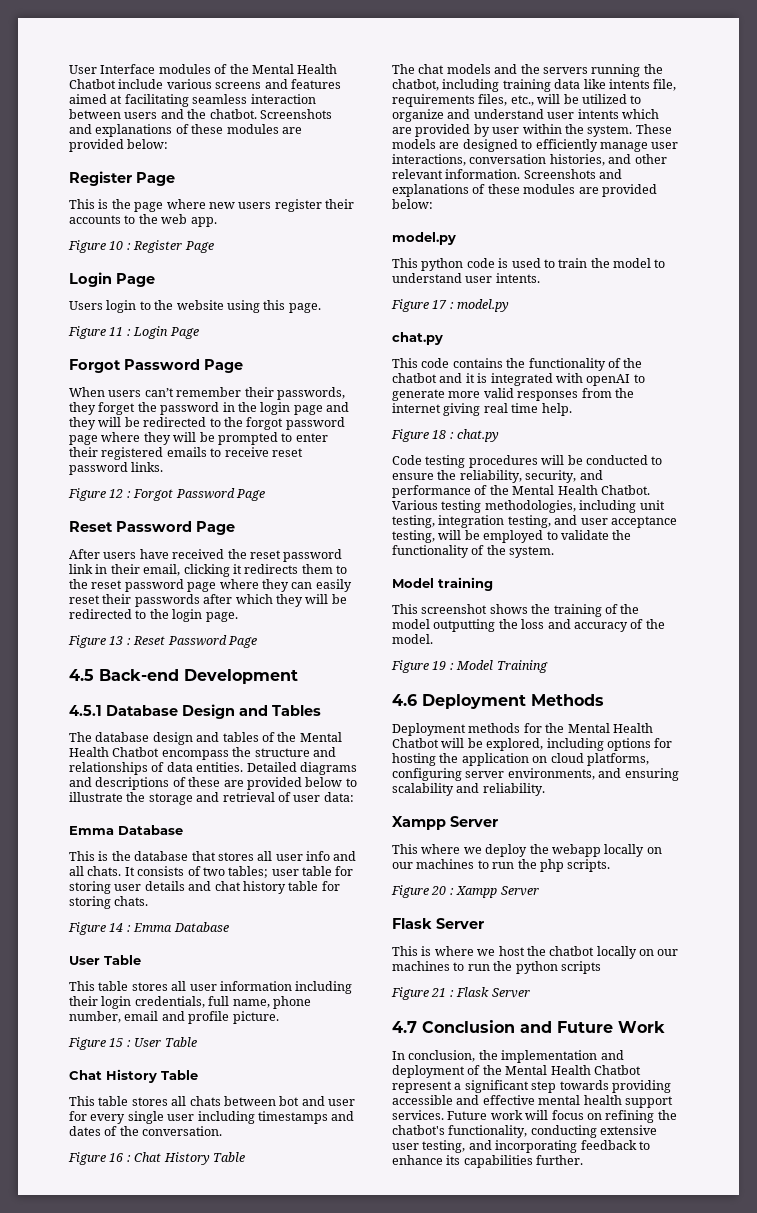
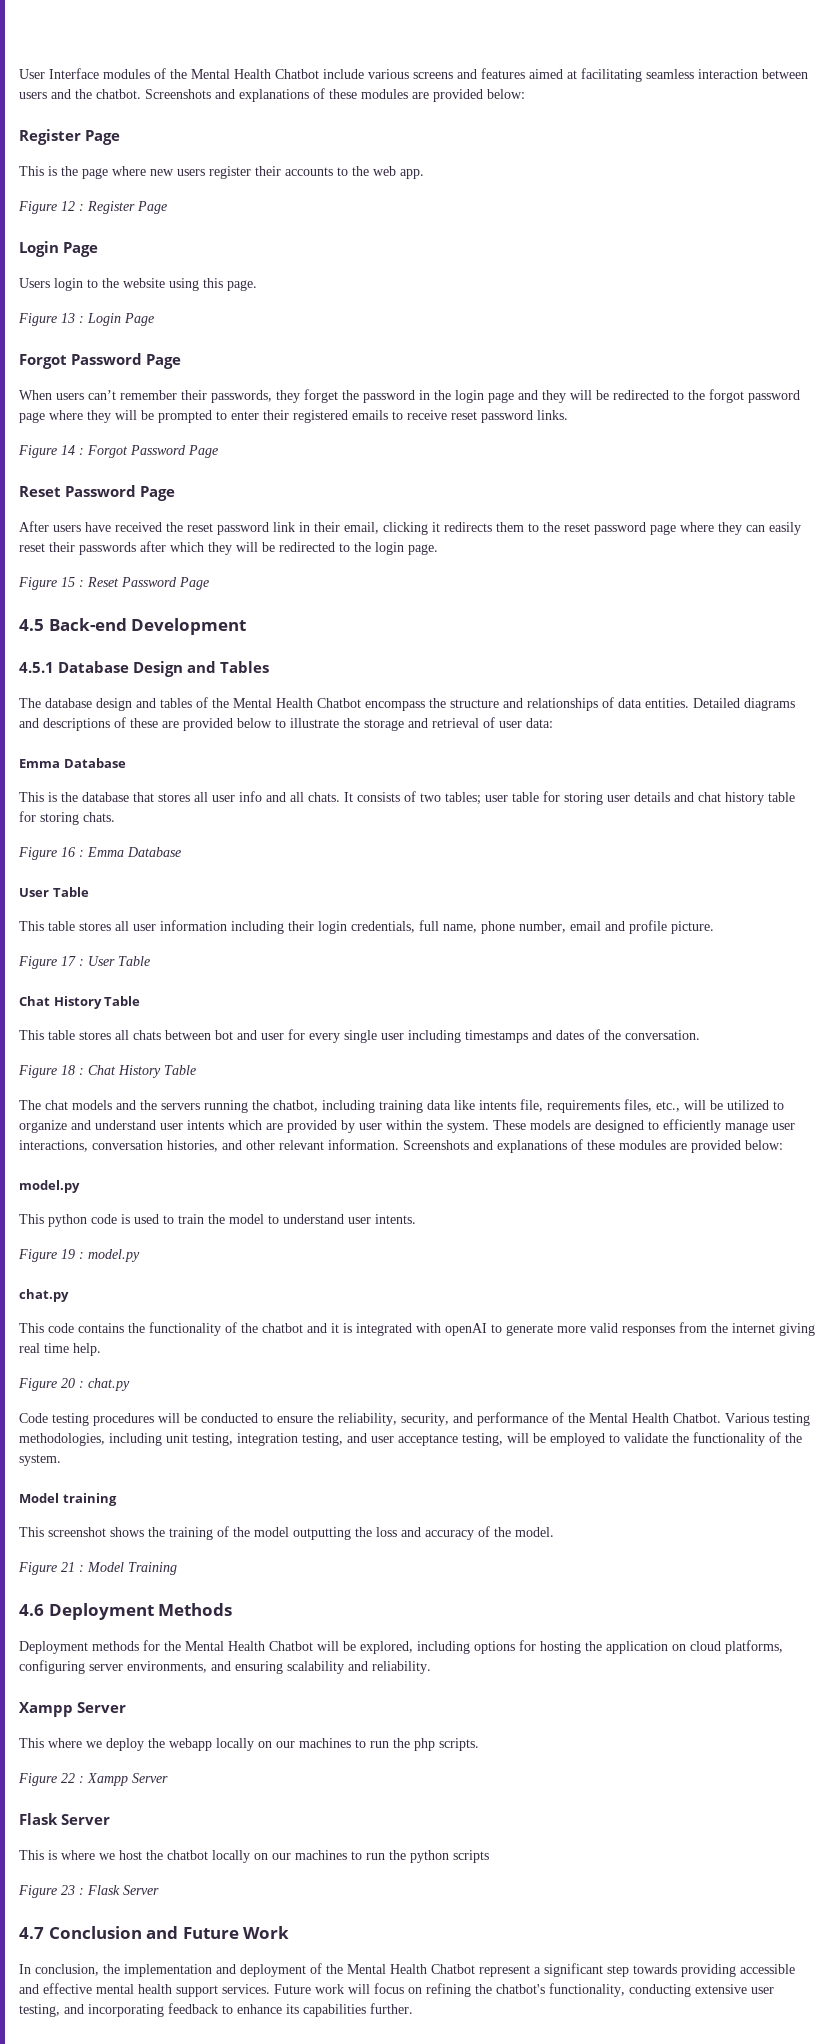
[109,241,124,250] 10 -> [61,201,75,211] 12
[109,327,124,336] 11 -> [61,313,75,323] 13
[109,489,124,498] 12 -> [61,445,75,455] 14
[109,636,124,645] 13 -> [61,577,75,587] 15
[109,923,124,932] 14 -> [61,847,75,857] 16
[109,1038,124,1047] 15 -> [61,956,76,966] 17
[109,1153,124,1162] 16 -> [61,1065,75,1075] 18
[432,300,448,309] 17 -> [61,1249,75,1259] 19
[432,430,447,439] 18 -> [61,1378,75,1388] 20
[432,661,447,670] 19 -> [61,1562,75,1572] 21
[431,886,447,895] 20 -> [61,1773,75,1783] 22
[431,988,447,997] 21 -> [61,1885,75,1895] 23

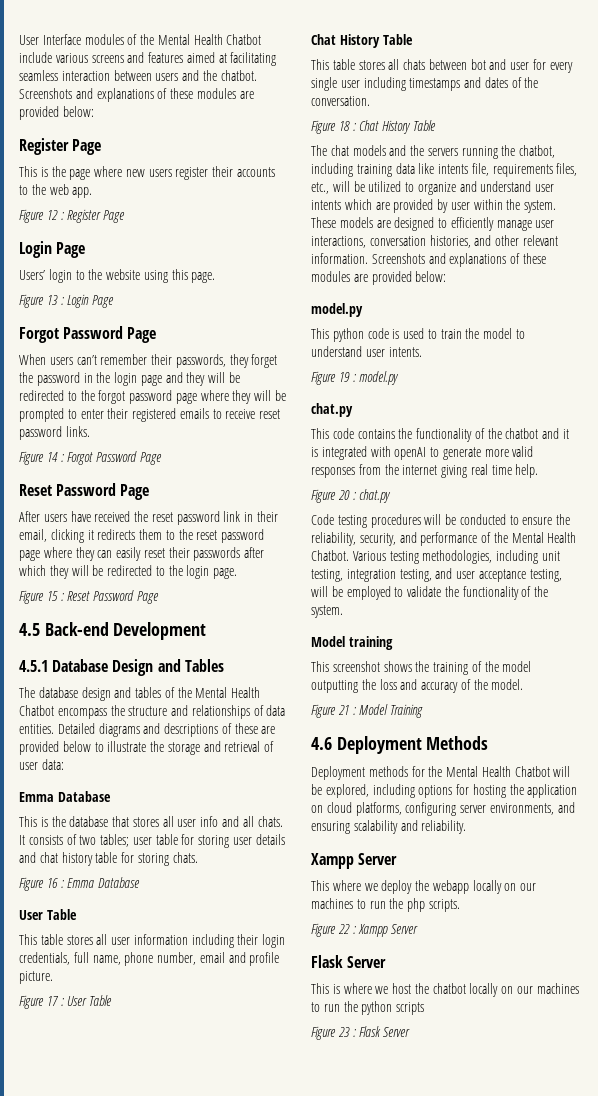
[19,278,50,288] Users -> [19,270,45,280] Users’
[19,1926,290,1939] [19,1963,795,1977] [19,1983,774,1997] [19,2003,413,2017] // 4.7 Conclusion and Future Work // In conclusion, the implementation and deployment of the Mental Health Chatbot represent a significant step towards providing accessible and effective mental health support services. Future work will focus on refining the chatbot's functionality, conducting extensive user testing, and incorporating feedback to enhance its capabilities further. -> (411, 1032) none

